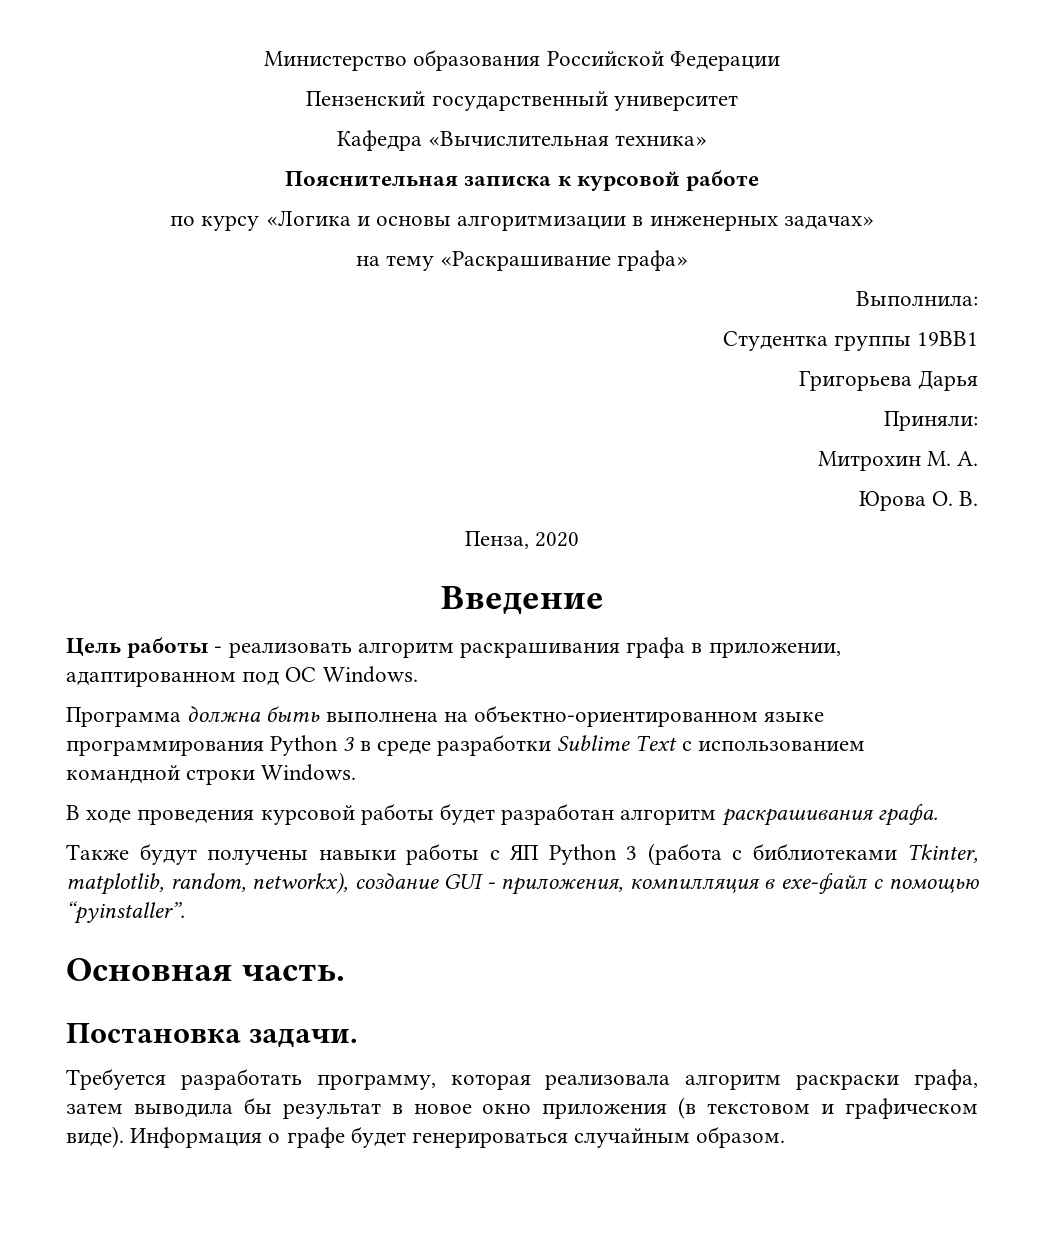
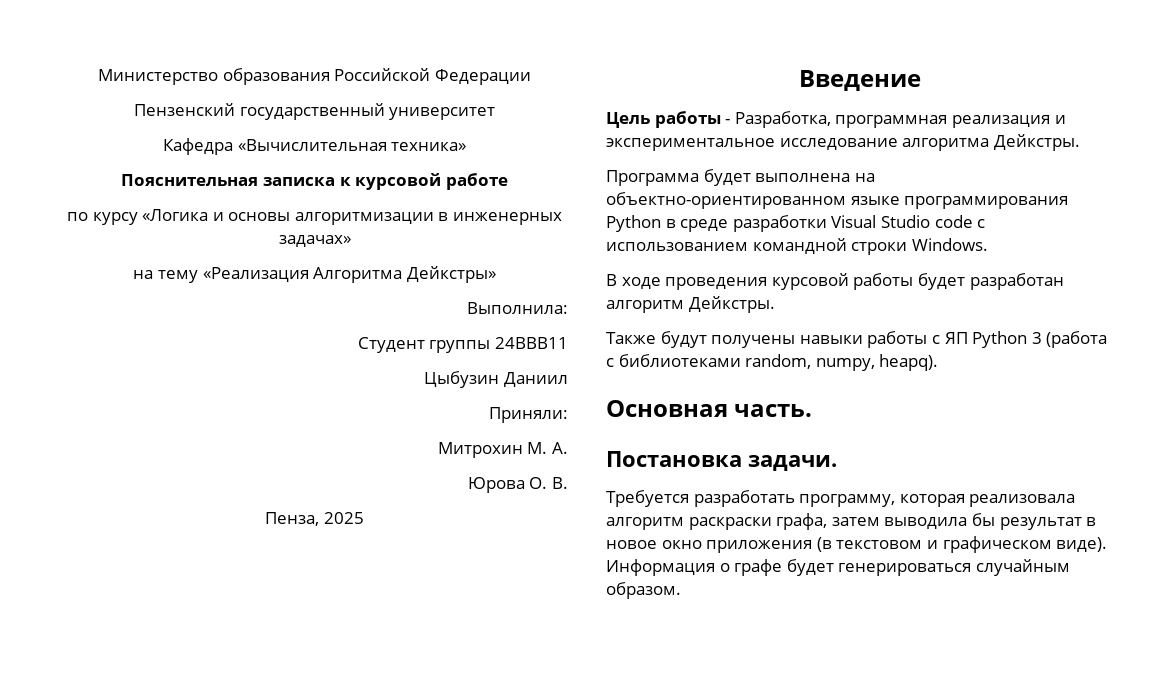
[440,250,689,271] [856,291,978,306] [722,331,978,351] [798,370,978,391] «Раскрашивание графа» // Выполнила: // Студентка группы 19ВВ1 // Григорьева Дарья -> [202,266,496,283] [467,302,568,314] [357,337,568,353] [424,371,568,388] «Реализация Алгоритма Дейкстры» // Выполнила: // Студент группы 24ВВВ11 // Цыбузин Даниил
[535,532,580,547] 2020 -> [323,512,364,524] 2025
[228,637,841,658] [66,666,418,687] реализовать алгоритм раскрашивания графа в приложении, адаптированном под ОС Windows. -> [734,111,1066,128] [606,134,1080,151] Разработка, программная реализация и экспериментальное исследование алгоритма Дейкстры.
[187,706,321,723] должна быть -> [703,169,751,186] будет
[343,737,355,751] 3 -> (661, 223) none
[557,735,678,751] Sublime Text -> [831,215,973,228] Visual Studio code
[721,804,938,826] раскрашивания графа. -> [688,296,775,313] Дейкстры.
[907,844,978,863] [66,872,979,895] [66,901,185,924] Tkinter, matplotlib, random, networkx), создание GUI - приложения, компилляция в exe-файл с помощью “pyinstaller”. -> [745,354,939,371] random, numpy, heapq).

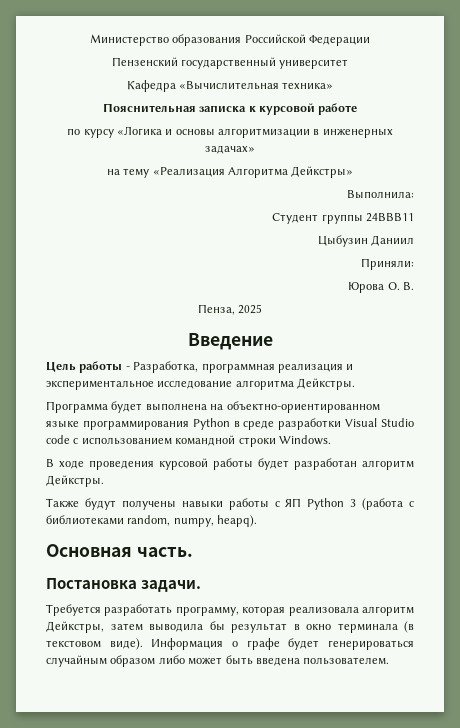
[437,442,568,458] // Митрохин М. А. -> (414, 264) none
[688,513,828,530] раскраски графа, -> [46,621,104,633] Дейкстры,
[606,536,1052,553] новое окно приложения (в текстовом и графическом -> [306,621,414,633] [46,640,101,648] окно терминала (в текстовом
[606,582,681,599] образом. -> [110,655,390,667] образом либо может быть введена пользователем.

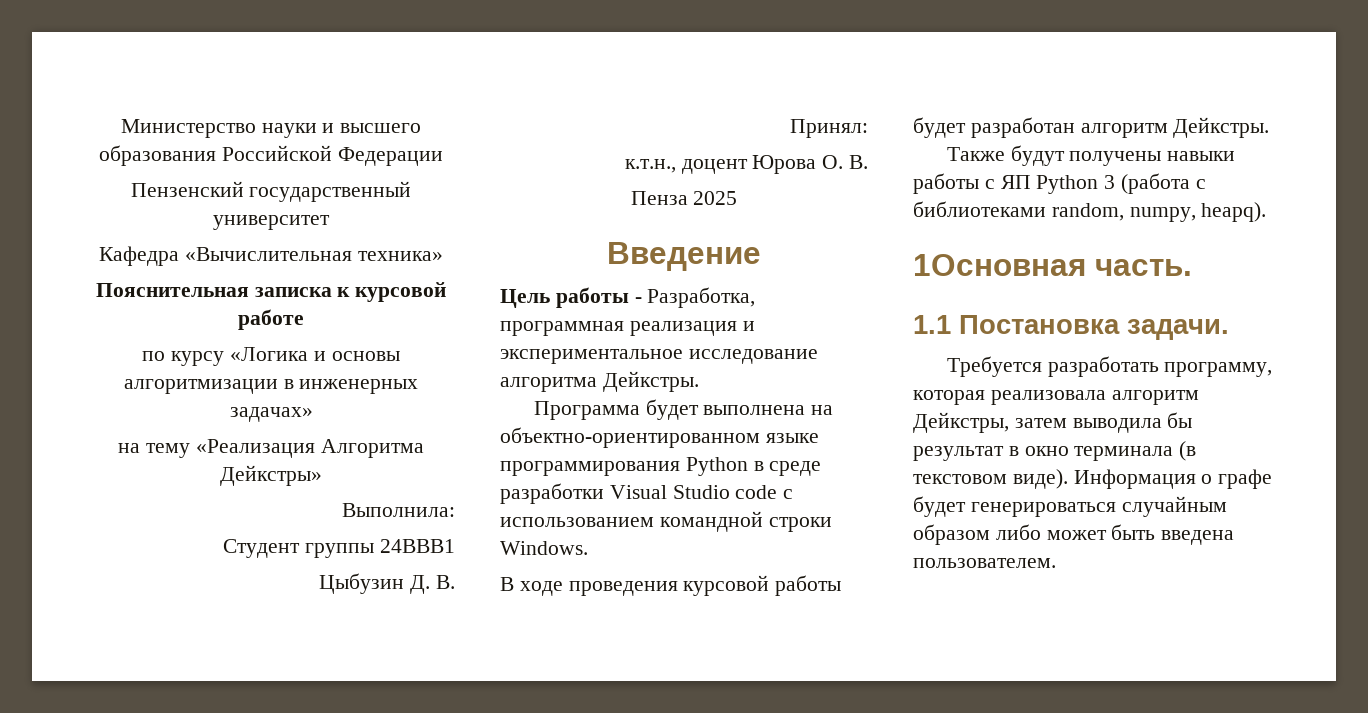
(169, 40) none -> [261,123,422,138] науки и высшего
[366,213,414,222] 24ВВВ11 -> [380,539,455,553] 24ВВВ1
[371,235,414,246] [361,258,414,270] Даниил // Приняли: // -> [410,575,455,594] [790,119,868,138] [624,159,748,174] Д. В. // Принял: // к.т.н., доцент
[197,304,235,315] Пенза, -> [630,191,688,205] Пенза
[46,544,132,557] Основная -> [913,254,1086,276] 1Основная
(193, 552) none -> [913,315,951,334] 1.1

